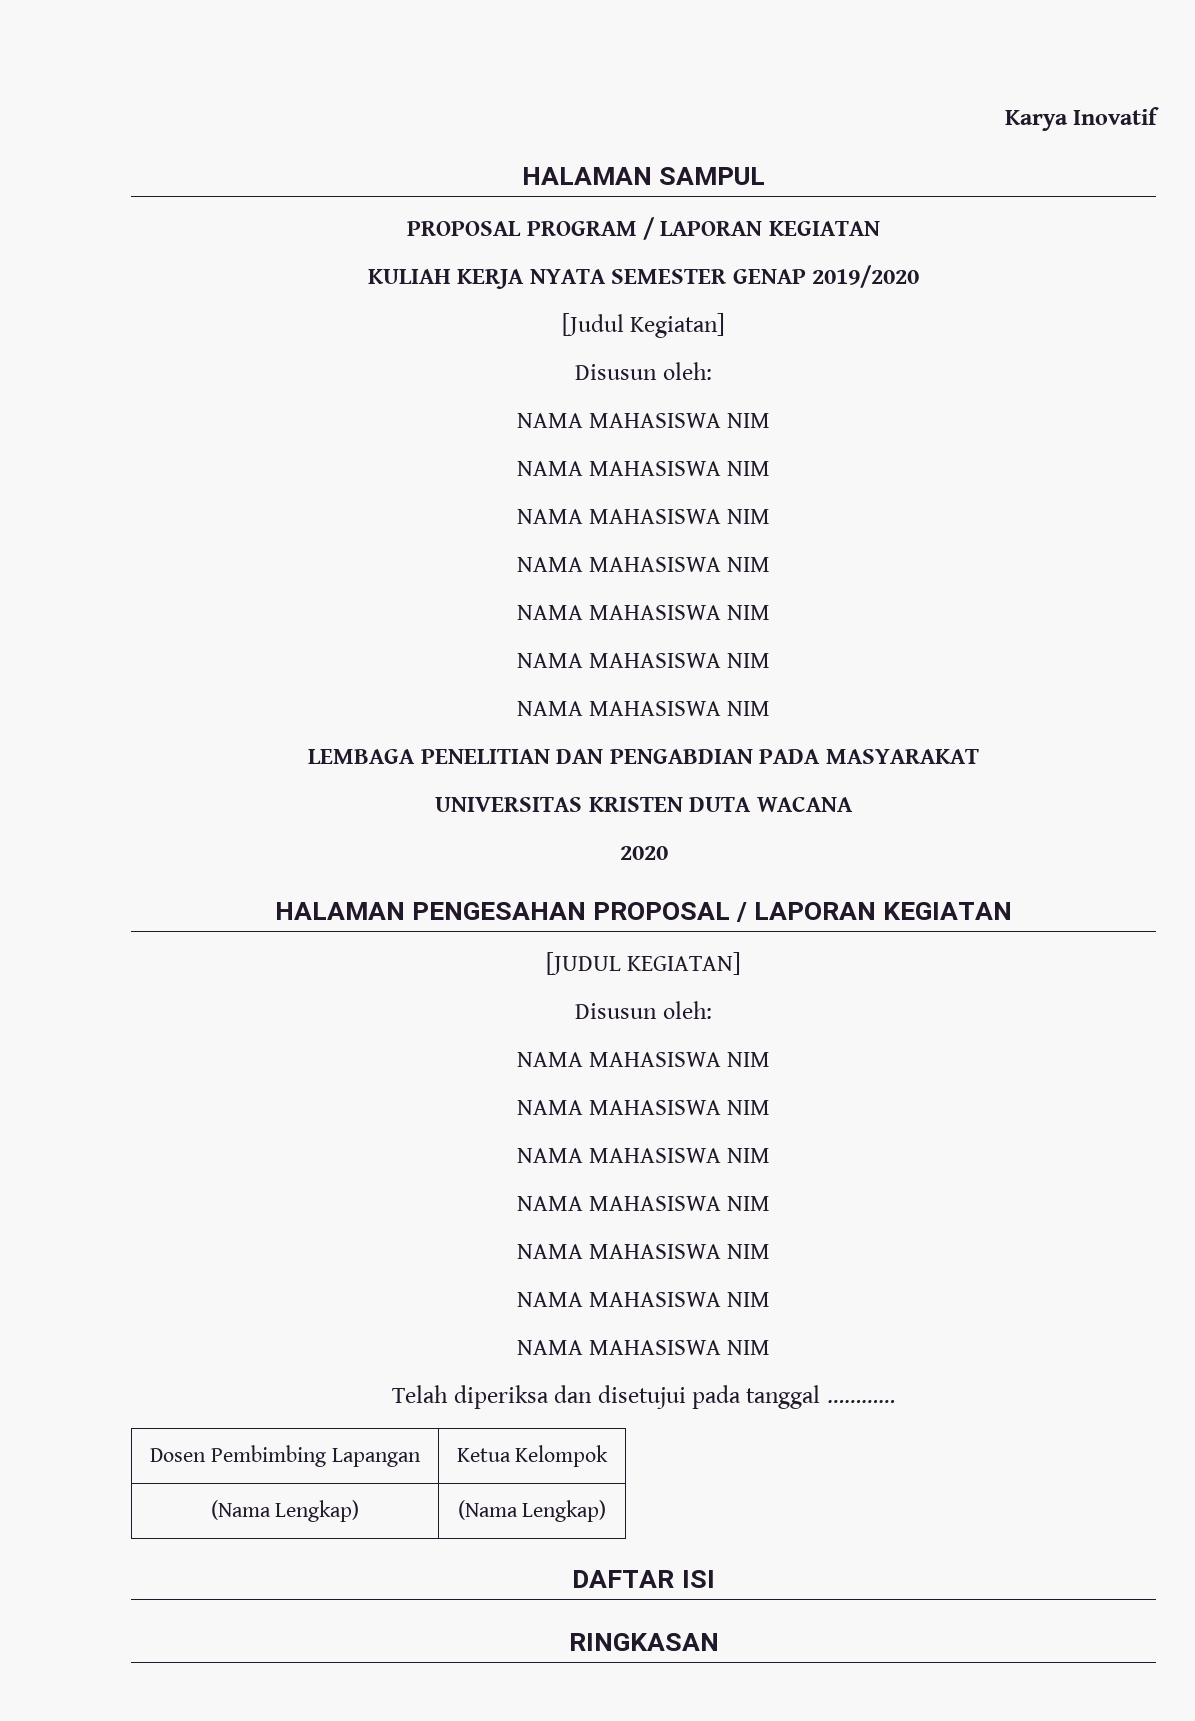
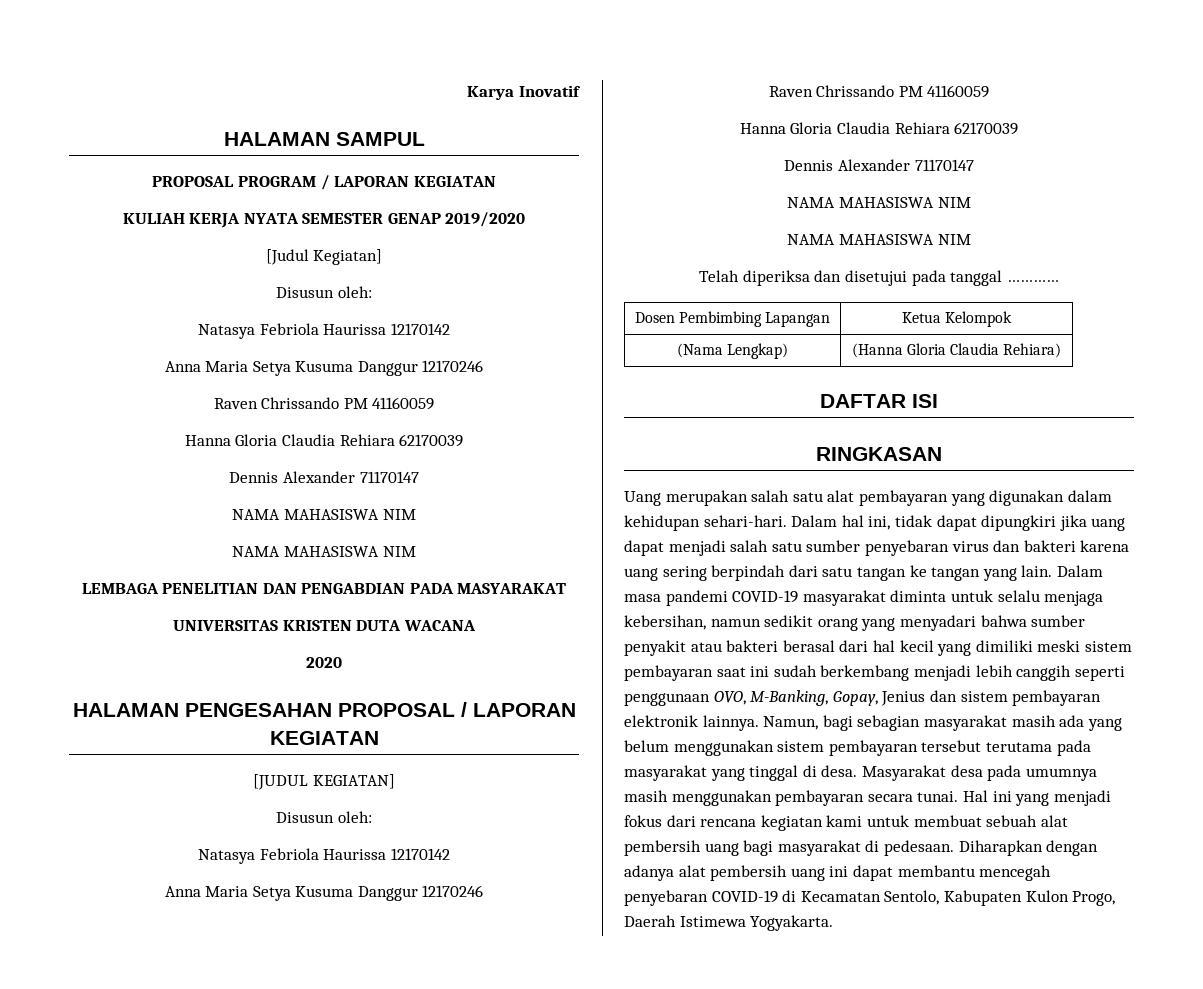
[516,413,771,428] [516,461,771,476] [516,509,771,524] [516,557,771,572] [516,605,771,620] NAMA MAHASISWA NIM // NAMA MAHASISWA NIM // NAMA MAHASISWA NIM // NAMA MAHASISWA NIM // NAMA MAHASISWA NIM -> [198,323,450,339] [164,360,484,376] [213,397,435,410] [184,434,464,447] [229,471,419,483] Natasya Febriola Haurissa 12170142 // Anna Maria Setya Kusuma Danggur 12170246 // Raven Chrissando PM 41160059 // Hanna Gloria Claudia Rehiara 62170039 // Dennis Alexander 71170147
[516,1052,771,1067] [516,1100,771,1115] [516,1148,771,1163] [516,1196,771,1211] [516,1244,771,1259] NAMA MAHASISWA NIM // NAMA MAHASISWA NIM // NAMA MAHASISWA NIM // NAMA MAHASISWA NIM // NAMA MAHASISWA NIM -> [198,848,450,864] [164,885,484,901] [768,85,990,98] [739,122,1019,135] [784,159,974,171] Natasya Febriola Haurissa 12170142 // Anna Maria Setya Kusuma Danggur 12170246 // Raven Chrissando PM 41160059 // Hanna Gloria Claudia Rehiara 62170039 // Dennis Alexander 71170147
[457,1500,607,1522] (Nama Lengkap) -> [851,343,1062,358] (Hanna Gloria Claudia Rehiara)
(719, 1642) none -> [624,490,1112,506] [624,515,1126,531] [624,540,1130,556] [624,565,1103,581] [624,590,1104,606] [624,615,1086,631] [624,640,1132,656] [624,665,1125,681] [624,690,1102,706] [624,715,1122,731] [624,740,1091,756] [624,765,1097,781] [624,790,1111,806] [624,815,1068,831] [624,840,1099,856] [624,865,1052,881] [624,890,1116,906] [624,915,834,931] // Uang merupakan salah satu alat pembayaran yang digunakan dalam kehidupan sehari-hari. Dalam hal ini, tidak dapat dipungkiri jika uang dapat menjadi salah satu sumber penyebaran virus dan bakteri karena uang sering berpindah dari satu tangan ke tangan yang lain. Dalam masa pandemi COVID-19 masyarakat diminta untuk selalu menjaga kebersihan, namun sedikit orang yang menyadari bahwa sumber penyakit atau bakteri berasal dari hal kecil yang dimiliki meski sistem pembayaran saat ini sudah berkembang menjadi lebih canggih seperti penggunaan OVO, M-Banking, Gopay, Jenius dan sistem pembayaran elektronik lainnya. Namun, bagi sebagian masyarakat masih ada yang belum menggunakan sistem pembayaran tersebut terutama pada masyarakat yang tinggal di desa. Masyarakat desa pada umumnya masih menggunakan pembayaran secara tunai. Hal ini yang menjadi fokus dari rencana kegiatan kami untuk membuat sebuah alat pembersih uang bagi masyarakat di pedesaan. Diharapkan dengan adanya alat pembersih uang ini dapat membantu mencegah penyebaran COVID-19 di Kecamatan Sentolo, Kabupaten Kulon Progo, Daerah Istimewa Yogyakarta.

